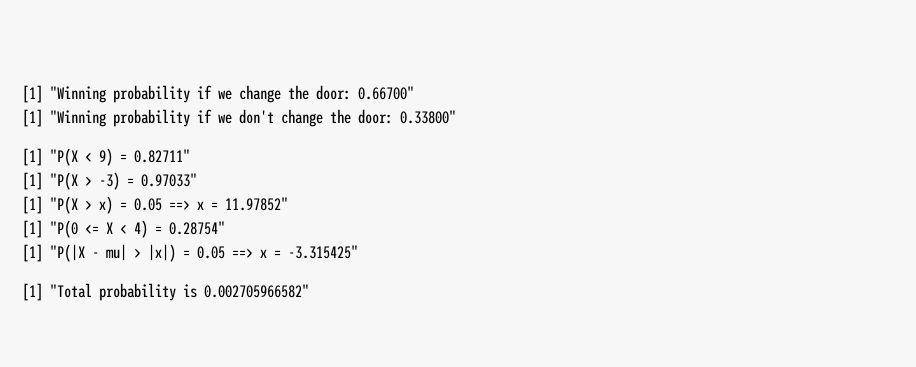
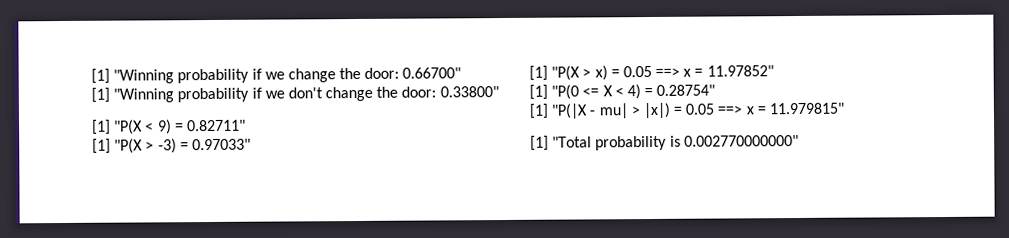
[288,245,358,259] -3.315425" -> [769,102,845,115] 11.979815"
[204,284,309,298] 0.002705966582" -> [683,135,799,147] 0.002770000000"

